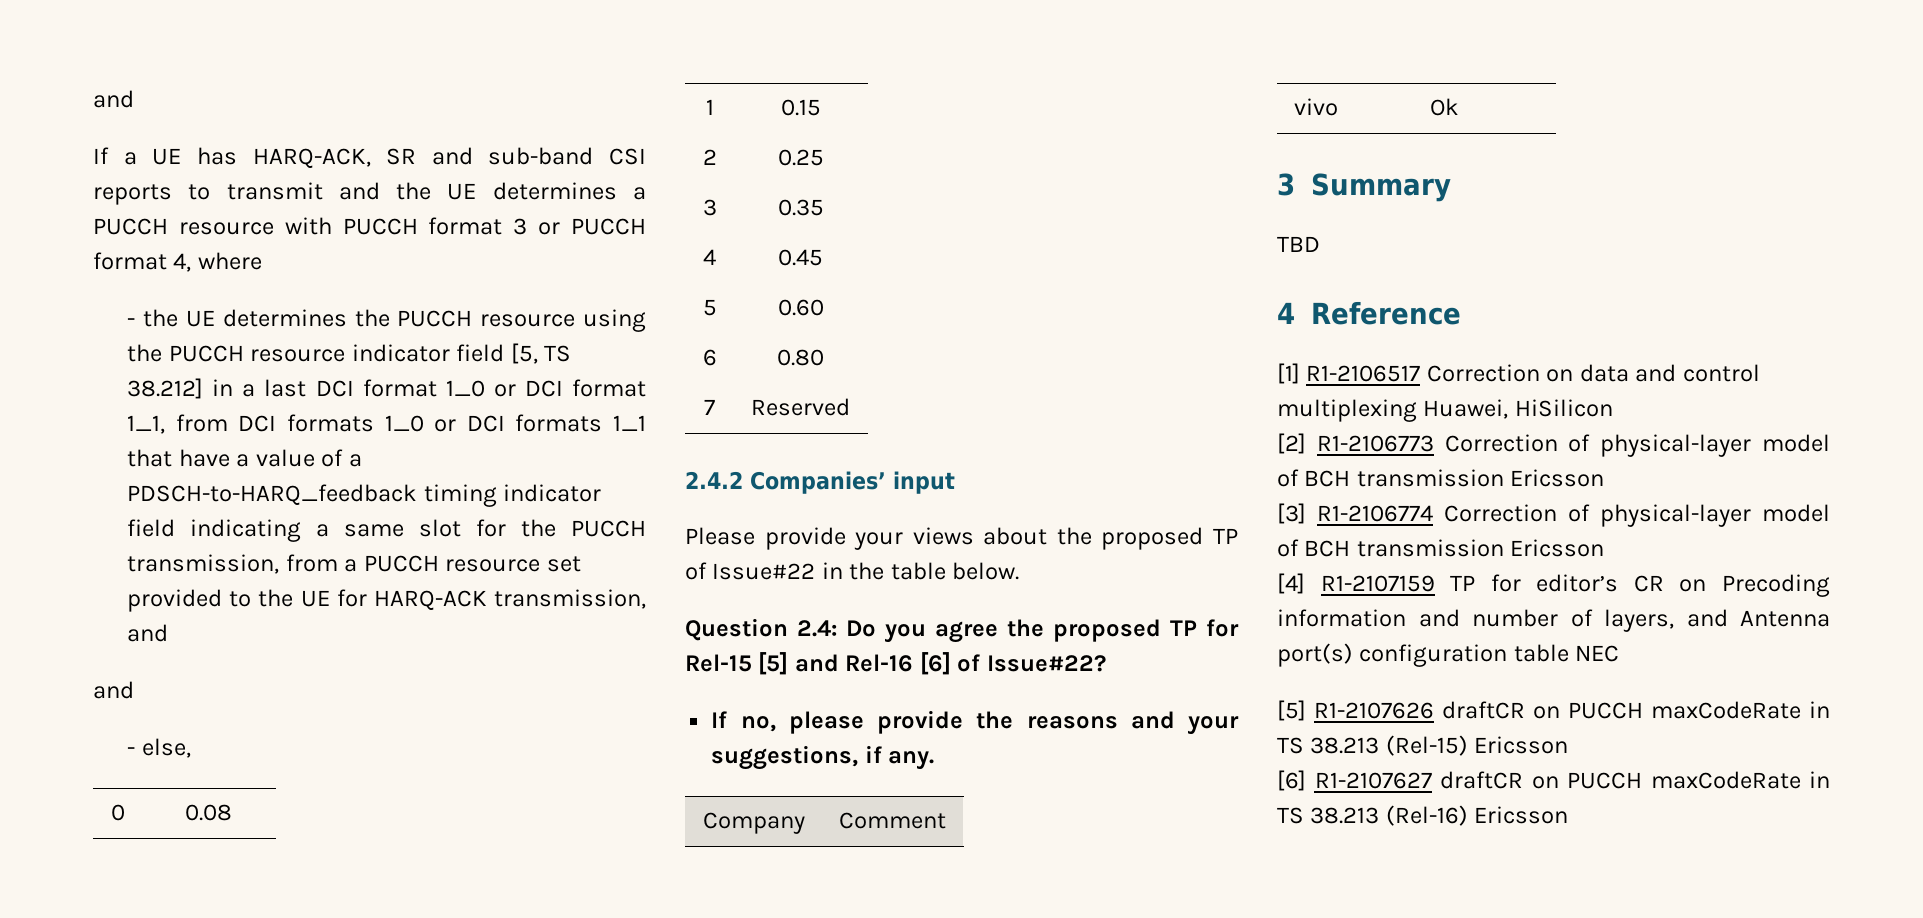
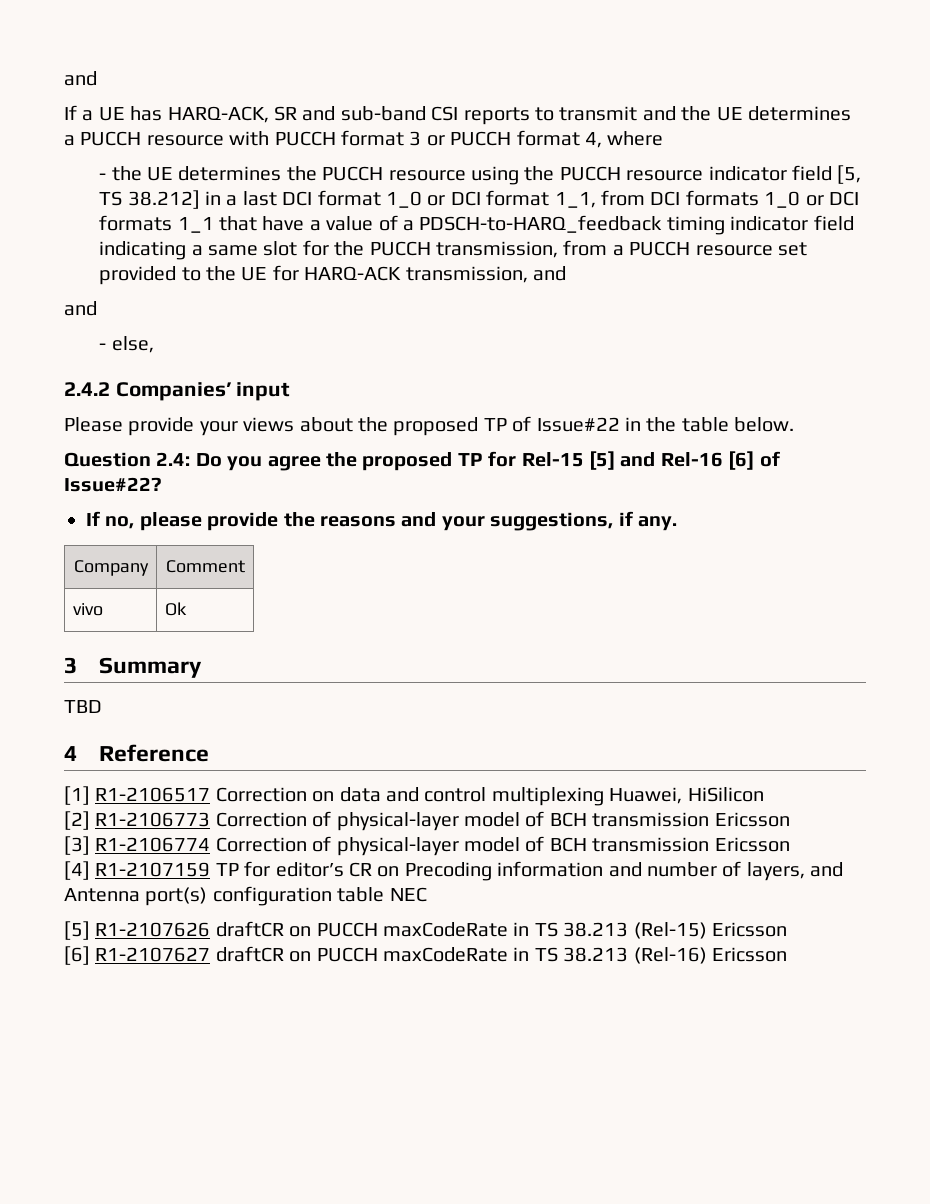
[110,804,125,821] [185,804,232,821] [705,99,714,115] [780,99,821,116] [702,149,717,165] [777,149,824,166] [702,199,717,216] [777,199,824,216] [703,249,716,265] [778,249,823,266] [702,299,717,316] [777,299,824,316] [702,349,717,366] [777,349,824,366] [704,399,715,415] [751,398,850,416] // 0 | 0.08 // 1 | 0.15 // 2 | 0.25 // 3 | 0.35 // 4 | 0.45 // 5 | 0.60 // 6 | 0.80 // 7 | Reserved -> (154, 344) none

